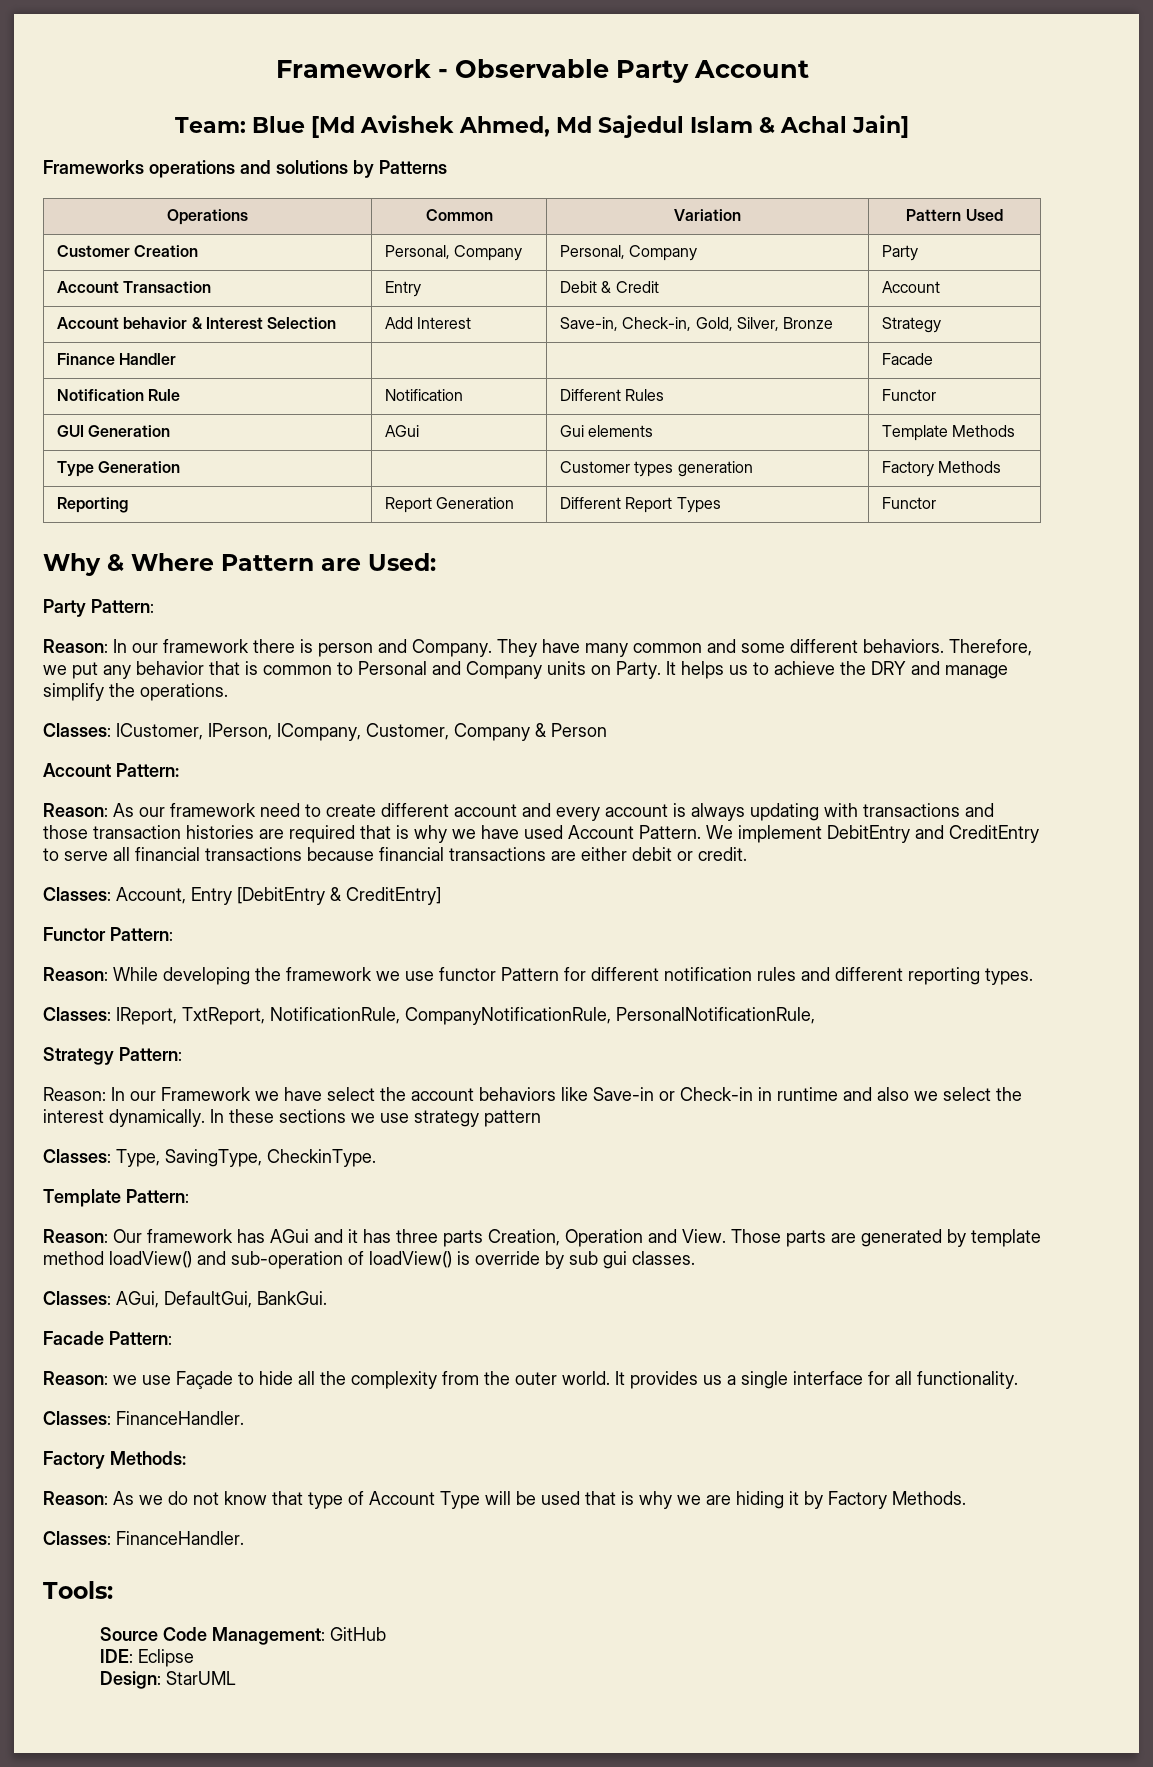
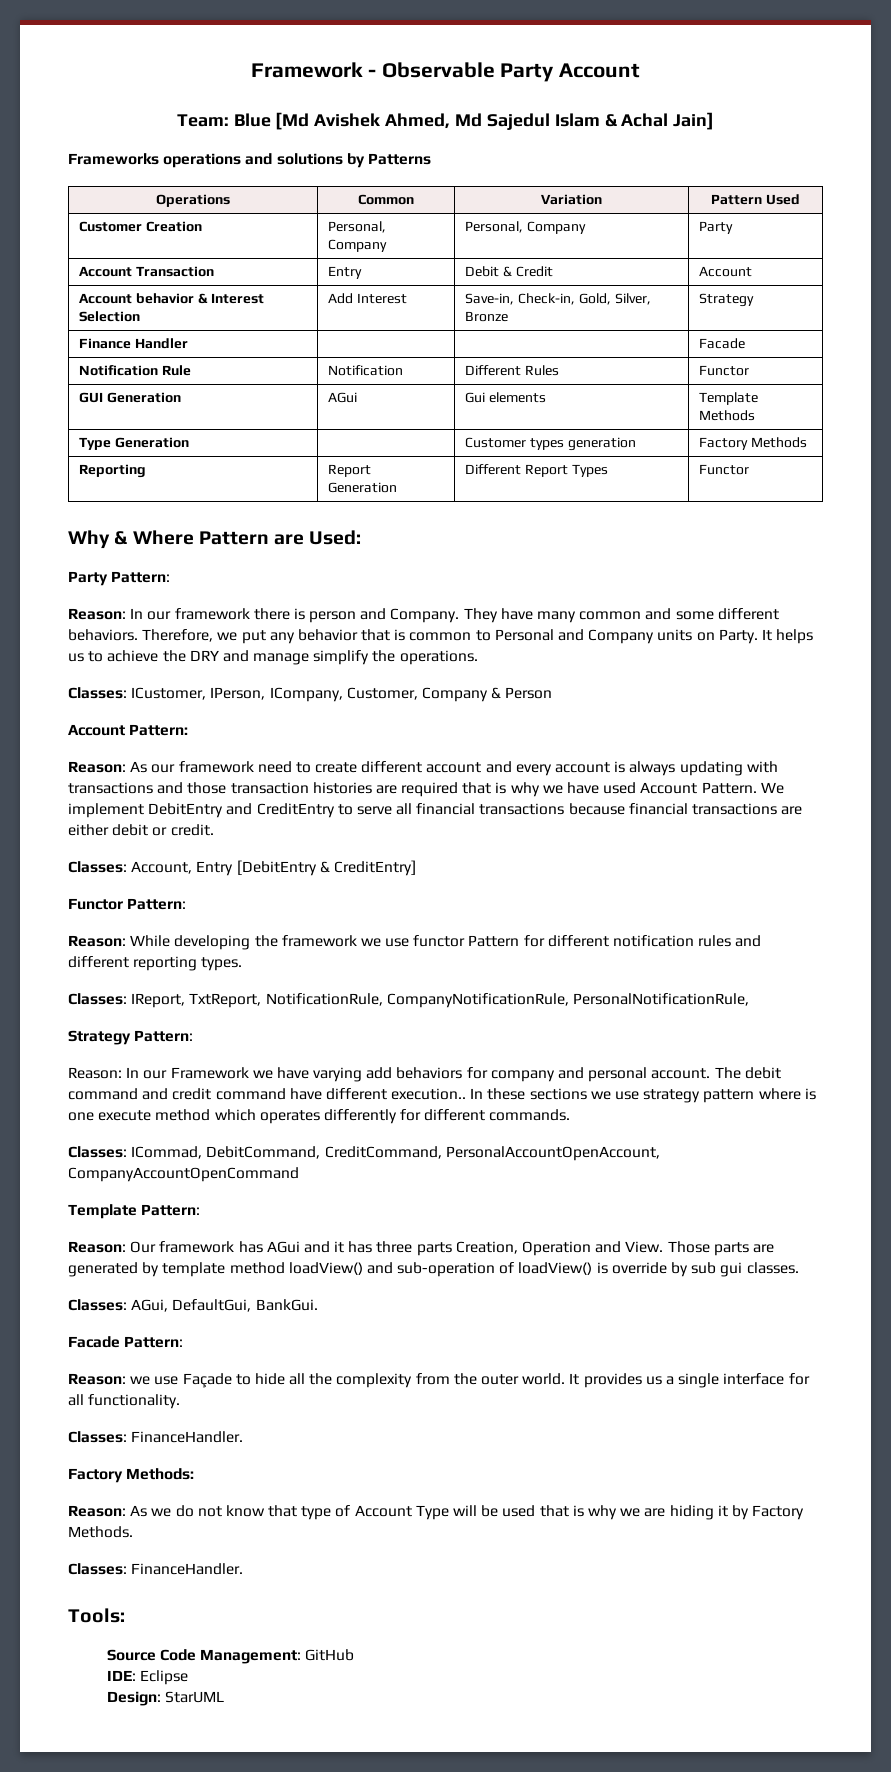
[327,1087,1022,1101] [43,1109,205,1127] select the account behaviors like Save-in or Check-in in runtime and also we select the interest dynamically. -> [313,1067,781,1082] [68,1088,467,1100] varying add behaviors for company and personal account. The debit command and credit command have different execution..
[43,1149,376,1167] // Classes: Type, SavingType, CheckinType. -> [758,1088,816,1100] [68,1109,571,1124] [68,1146,660,1161] [68,1167,299,1182] where is one execute method which operates differently for different commands. // Classes: ICommad, DebitCommand, CreditCommand, PersonalAccountOpenAccount, CompanyAccountOpenCommand

